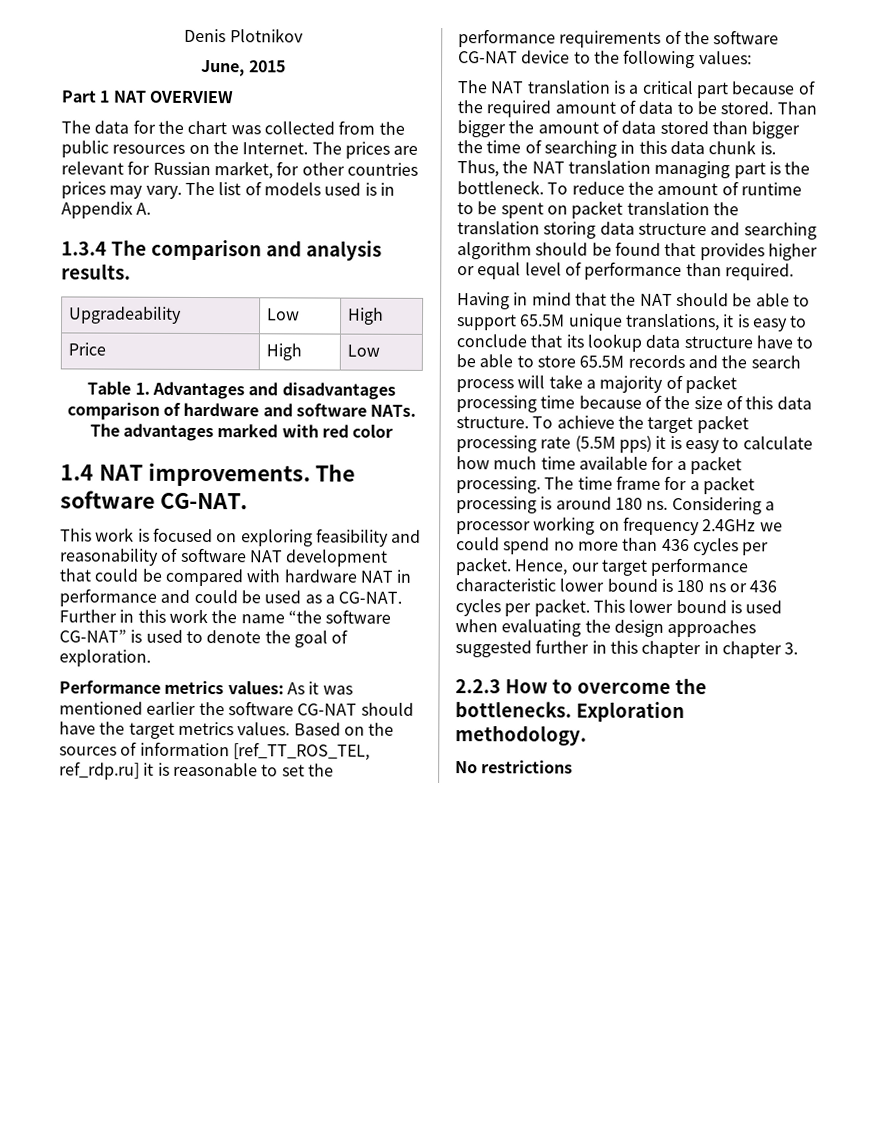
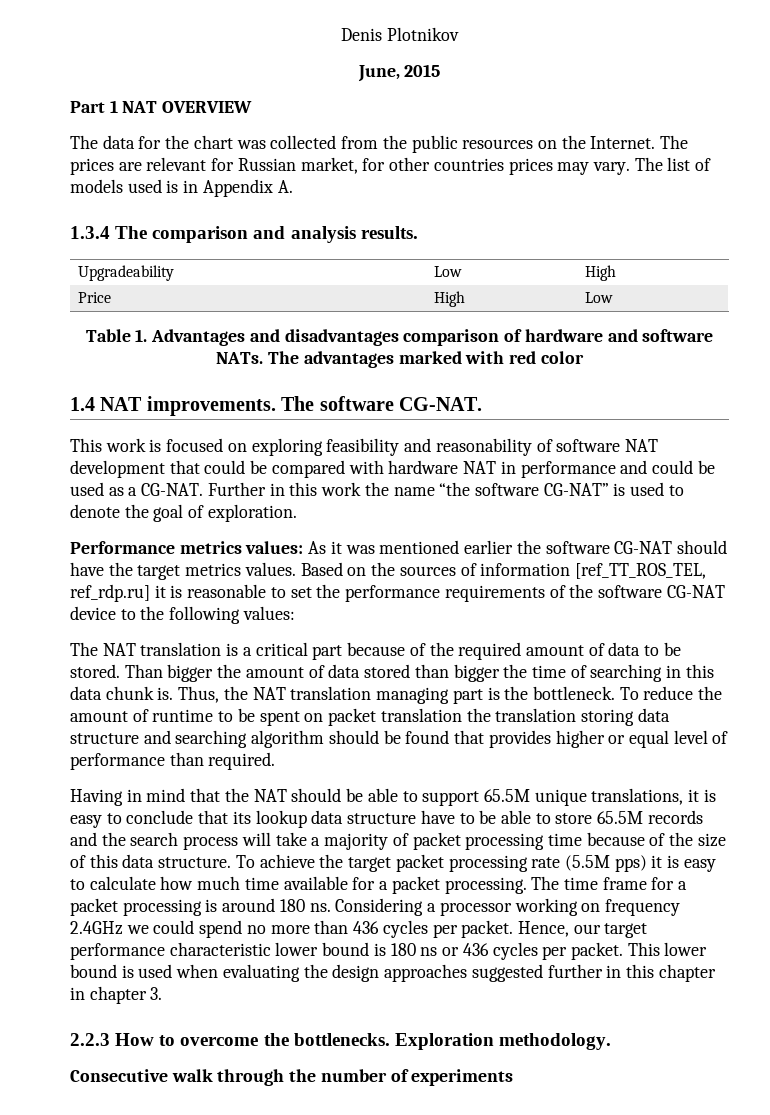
[455,760,574,774] No restrictions -> [70,1069,514,1086] Consecutive walk through the number of experiments

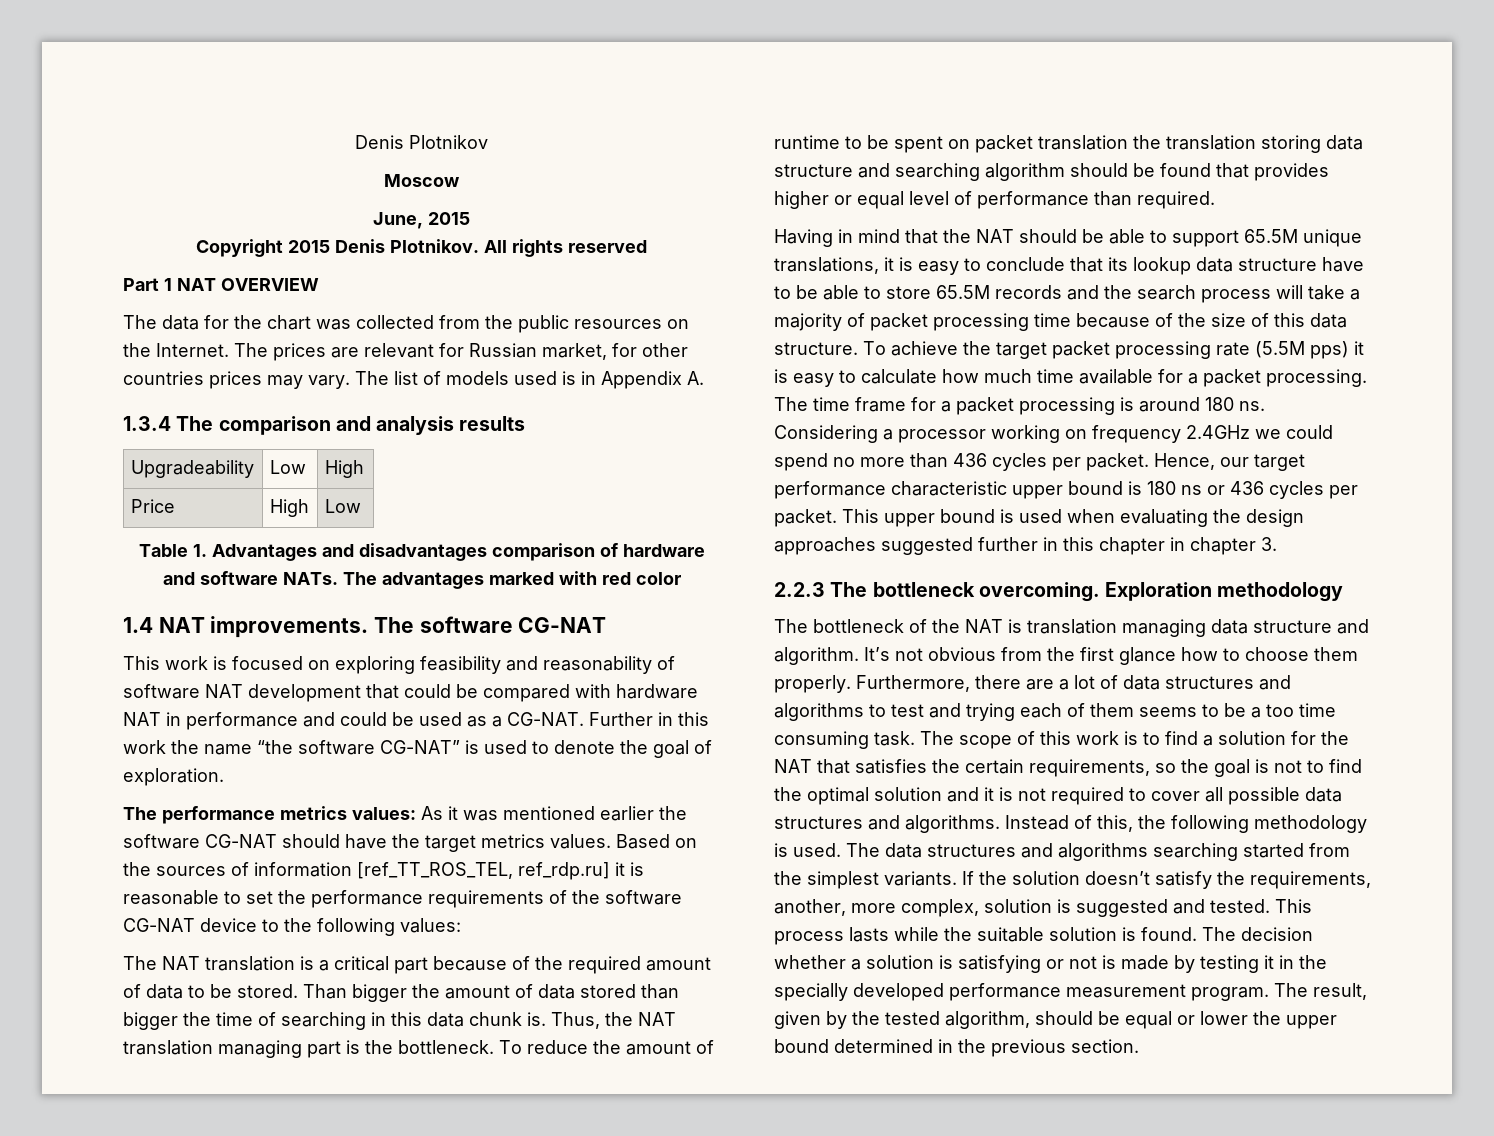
(459, 34) none -> [384,174,460,187] // Moscow
(441, 70) none -> [196,239,647,257] // Copyright 2015 Denis Plotnikov. All rights reserved
[360,226,418,239] results. -> [459,416,526,431] results
[399,397,482,411] CG-NAT. -> [518,617,607,633] CG-NAT
[70,541,175,554] Performance -> [123,806,275,824] The performance
[275,942,319,956] lower -> [1012,485,1063,499] upper
[664,942,708,956] lower -> [884,513,935,527] upper
[115,1033,611,1050] [70,1069,514,1086] How to overcome the bottlenecks. Exploration methodology. // Consecutive walk through the number of experiments -> [830,582,1344,602] [774,619,1369,637] [774,647,1358,665] [774,675,1291,693] [774,703,1336,721] [774,731,1349,749] [774,759,1362,777] [774,787,1342,805] [774,815,1367,833] [774,843,1350,861] [774,871,1371,889] [774,899,1312,917] [774,927,1313,945] [774,955,1327,973] [774,983,1367,1001] [774,1011,1337,1029] [774,1039,1139,1057] The bottleneck overcoming. Exploration methodology // The bottleneck of the NAT is translation managing data structure and algorithm. It’s not obvious from the first glance how to choose them properly. Furthermore, there are a lot of data structures and algorithms to test and trying each of them seems to be a too time consuming task. The scope of this work is to find a solution for the NAT that satisfies the certain requirements, so the goal is not to find the optimal solution and it is not required to cover all possible data structures and algorithms. Instead of this, the following methodology is used. The data structures and algorithms searching started from the simplest variants. If the solution doesn’t satisfy the requirements, another, more complex, solution is suggested and tested. This process lasts while the suitable solution is found. The decision whether a solution is satisfying or not is made by testing it in the specially developed performance measurement program. The result, given by the tested algorithm, should be equal or lower the upper bound determined in the previous section.

